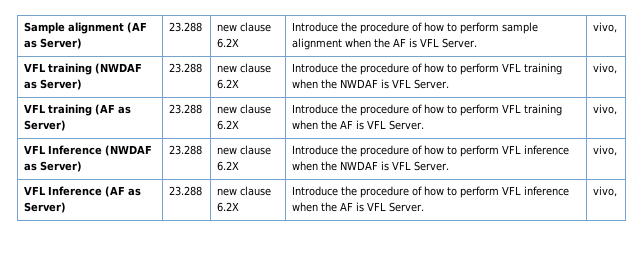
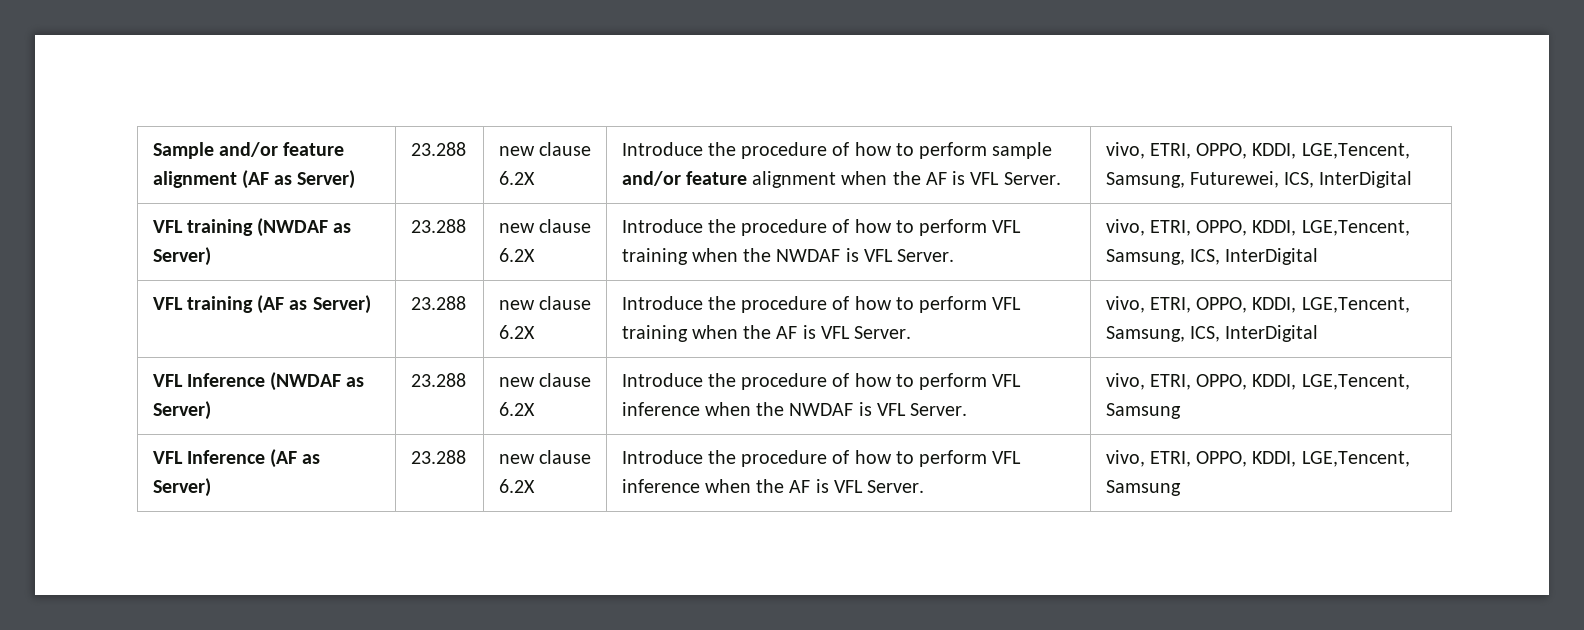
(65, 28) none -> [218,142,345,157] and/or feature
(538, 28) none -> [621,171,747,186] and/or feature
(617, 27) none -> [1149,143,1410,159] [1105,171,1413,188] ETRI, OPPO, KDDI, LGE,Tencent, Samsung, Futurewei, ICS, InterDigital
(617, 68) none -> [1149,220,1410,236] [1105,248,1319,265] ETRI, OPPO, KDDI, LGE,Tencent, Samsung, ICS, InterDigital
(617, 109) none -> [1149,297,1410,313] [1105,325,1319,342] ETRI, OPPO, KDDI, LGE,Tencent, Samsung, ICS, InterDigital
(617, 150) none -> [1149,374,1410,390] [1105,403,1181,419] ETRI, OPPO, KDDI, LGE,Tencent, Samsung
(617, 191) none -> [1149,451,1410,467] [1105,480,1181,496] ETRI, OPPO, KDDI, LGE,Tencent, Samsung

